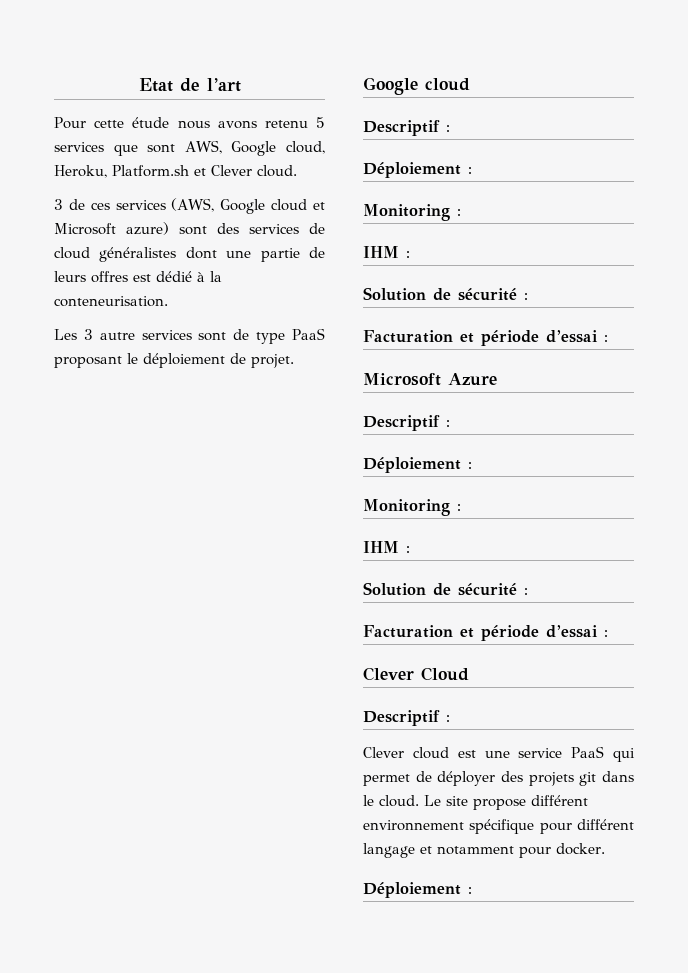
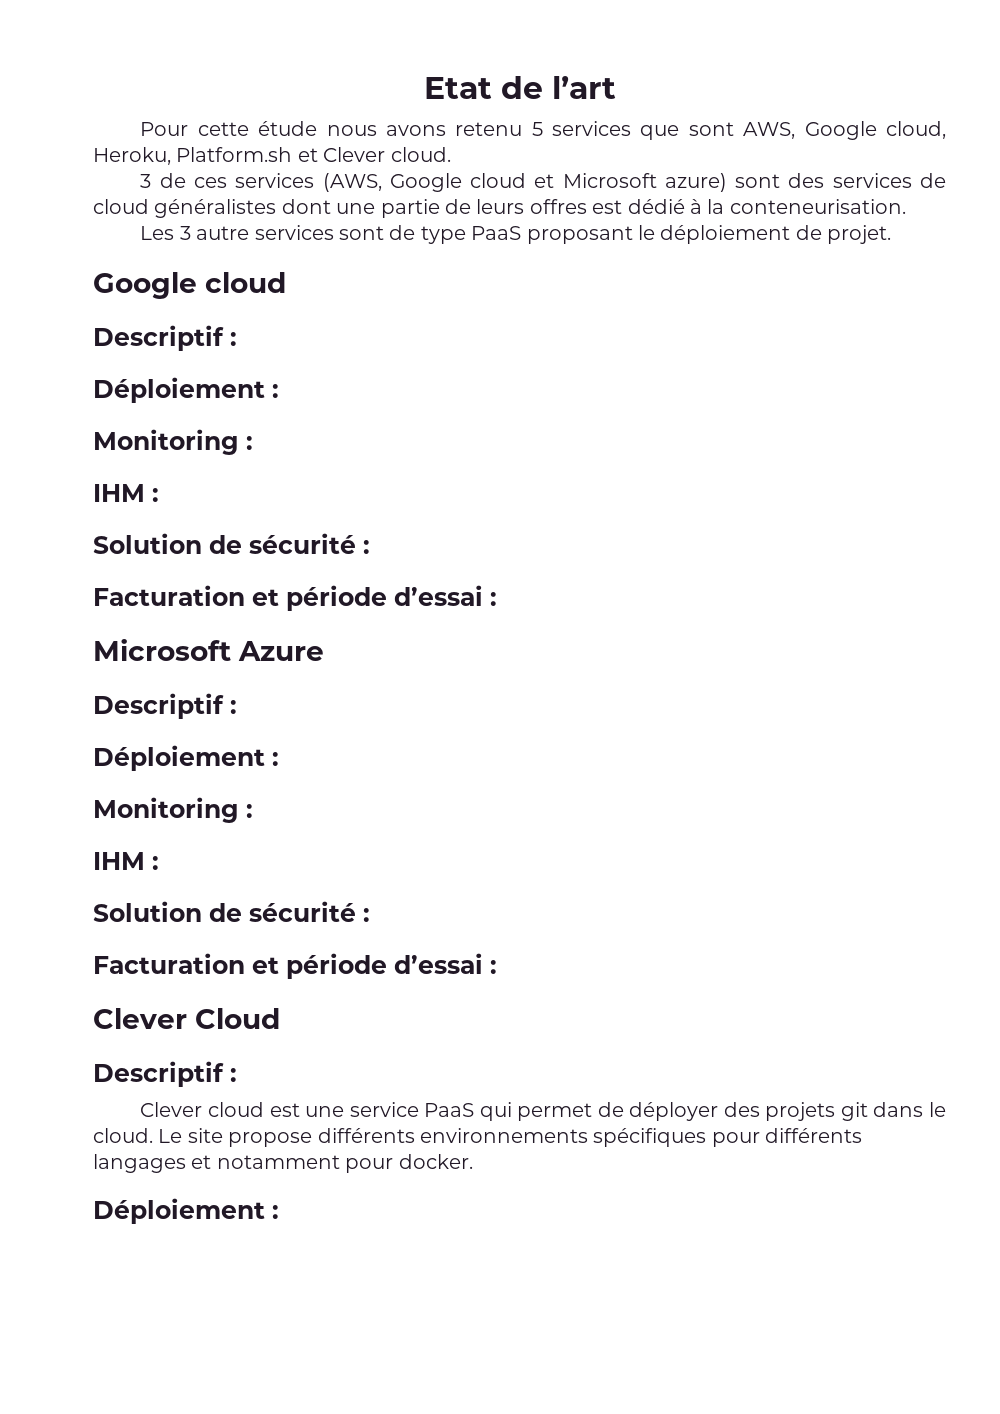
[531,795,588,806] [363,819,634,834] [363,843,415,858] différent environnement spécifique pour différent langage -> [317,1128,863,1147] [93,1154,186,1173] différents environnements spécifiques pour différents langages

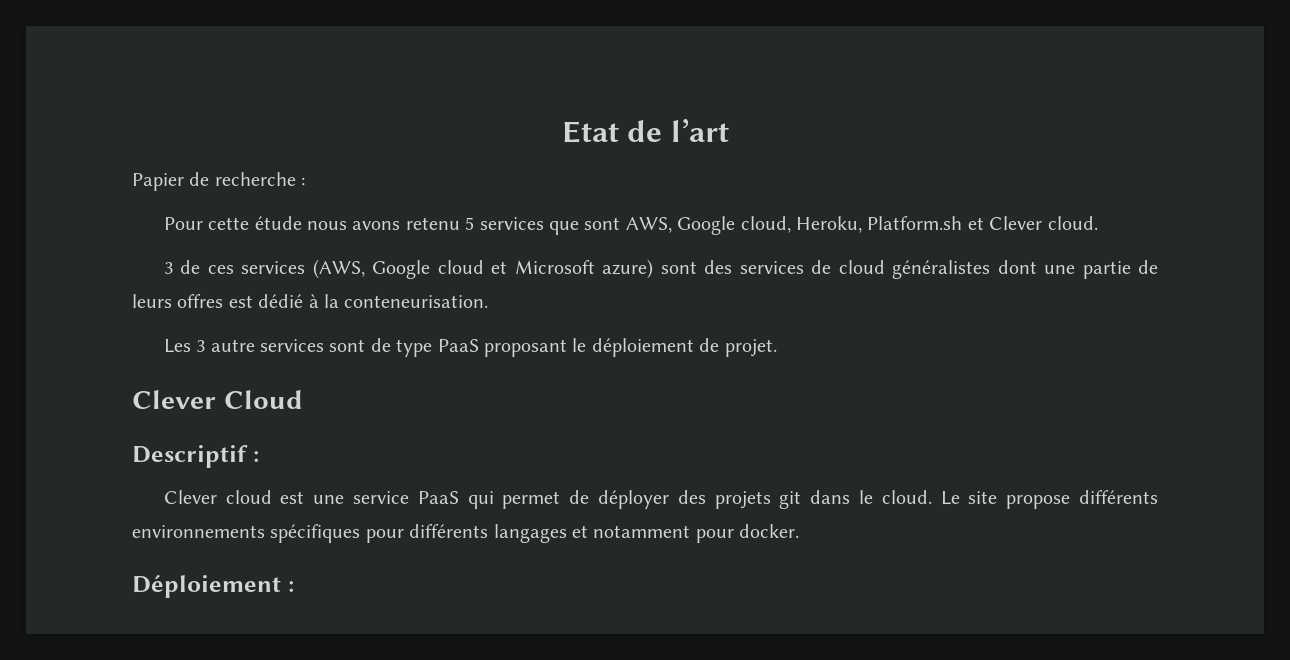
(616, 87) none -> [132,172,306,191] // Papier de recherche :
[93,272,286,299] [93,325,237,351] [93,377,279,403] [93,429,253,455] [93,484,159,502] [93,533,370,554] [93,585,497,611] [93,639,324,661] [93,693,237,719] [93,745,279,771] [93,797,253,823] [93,852,159,870] [93,901,370,922] [93,953,497,979] // Google cloud // Descriptif : // Déploiement : // Monitoring : // IHM : // Solution de sécurité : // Facturation et période d’essai : // Microsoft Azure // Descriptif : // Déploiement : // Monitoring : // IHM : // Solution de sécurité : // Facturation et période d’essai : -> (777, 348) none

